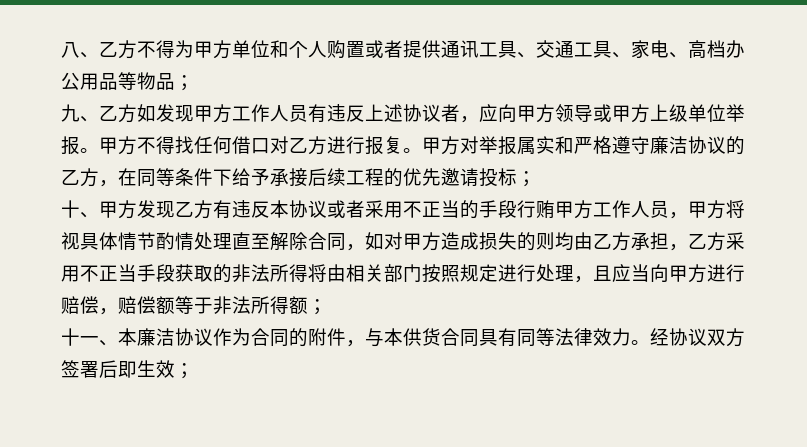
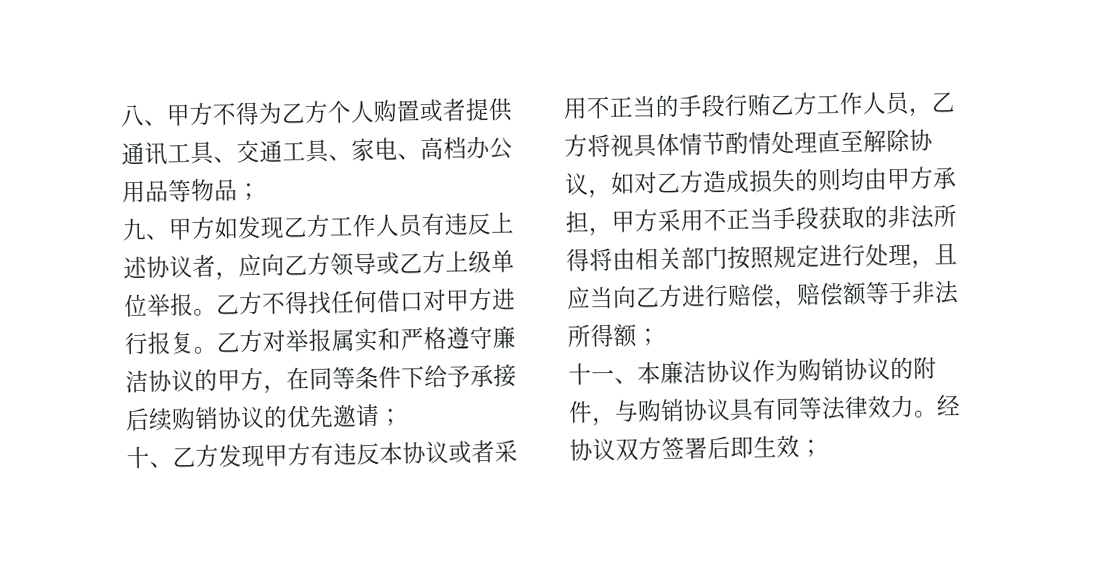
[99,41,118,57] 乙 -> [166,104,191,127] 甲
[194,40,289,59] 甲方单位和 -> [281,100,329,125] 乙方
[99,105,118,121] 乙 -> [168,217,193,241] 甲
[194,105,213,122] 甲 -> [283,217,308,238] 乙
[517,105,536,122] 甲 -> [284,255,308,276] 乙
[612,105,631,122] 甲 -> [399,253,423,274] 乙
[99,137,118,154] 甲 -> [215,294,240,315] 乙
[289,137,308,153] 乙 -> [445,289,470,312] 甲
[422,137,441,154] 甲 -> [216,332,240,353] 乙
[61,169,80,185] 乙 -> [217,369,241,392] 甲
[346,168,384,186] 工程 -> [171,405,265,431] 购销协议
[479,168,517,187] 投标 -> (380, 415) none
[99,200,194,219] 甲方发现乙 -> [172,444,288,468] 乙方发现甲
[555,201,574,218] 甲 -> [770,94,795,116] 乙
[688,201,707,218] 甲 -> [931,92,956,113] 乙
[308,232,422,251] 合同，如对甲 -> [909,128,934,152] [564,171,681,199] 协议，如对乙
[593,233,612,249] 乙 -> [886,167,911,191] 甲
[688,233,707,249] 乙 -> [611,210,636,233] 甲
[669,265,688,282] 甲 -> [635,287,660,308] 乙
[251,328,289,347] 合同 -> [798,357,891,382] 购销协议
[384,328,479,347] 本供货合同 -> [637,397,731,423] 购销协议

